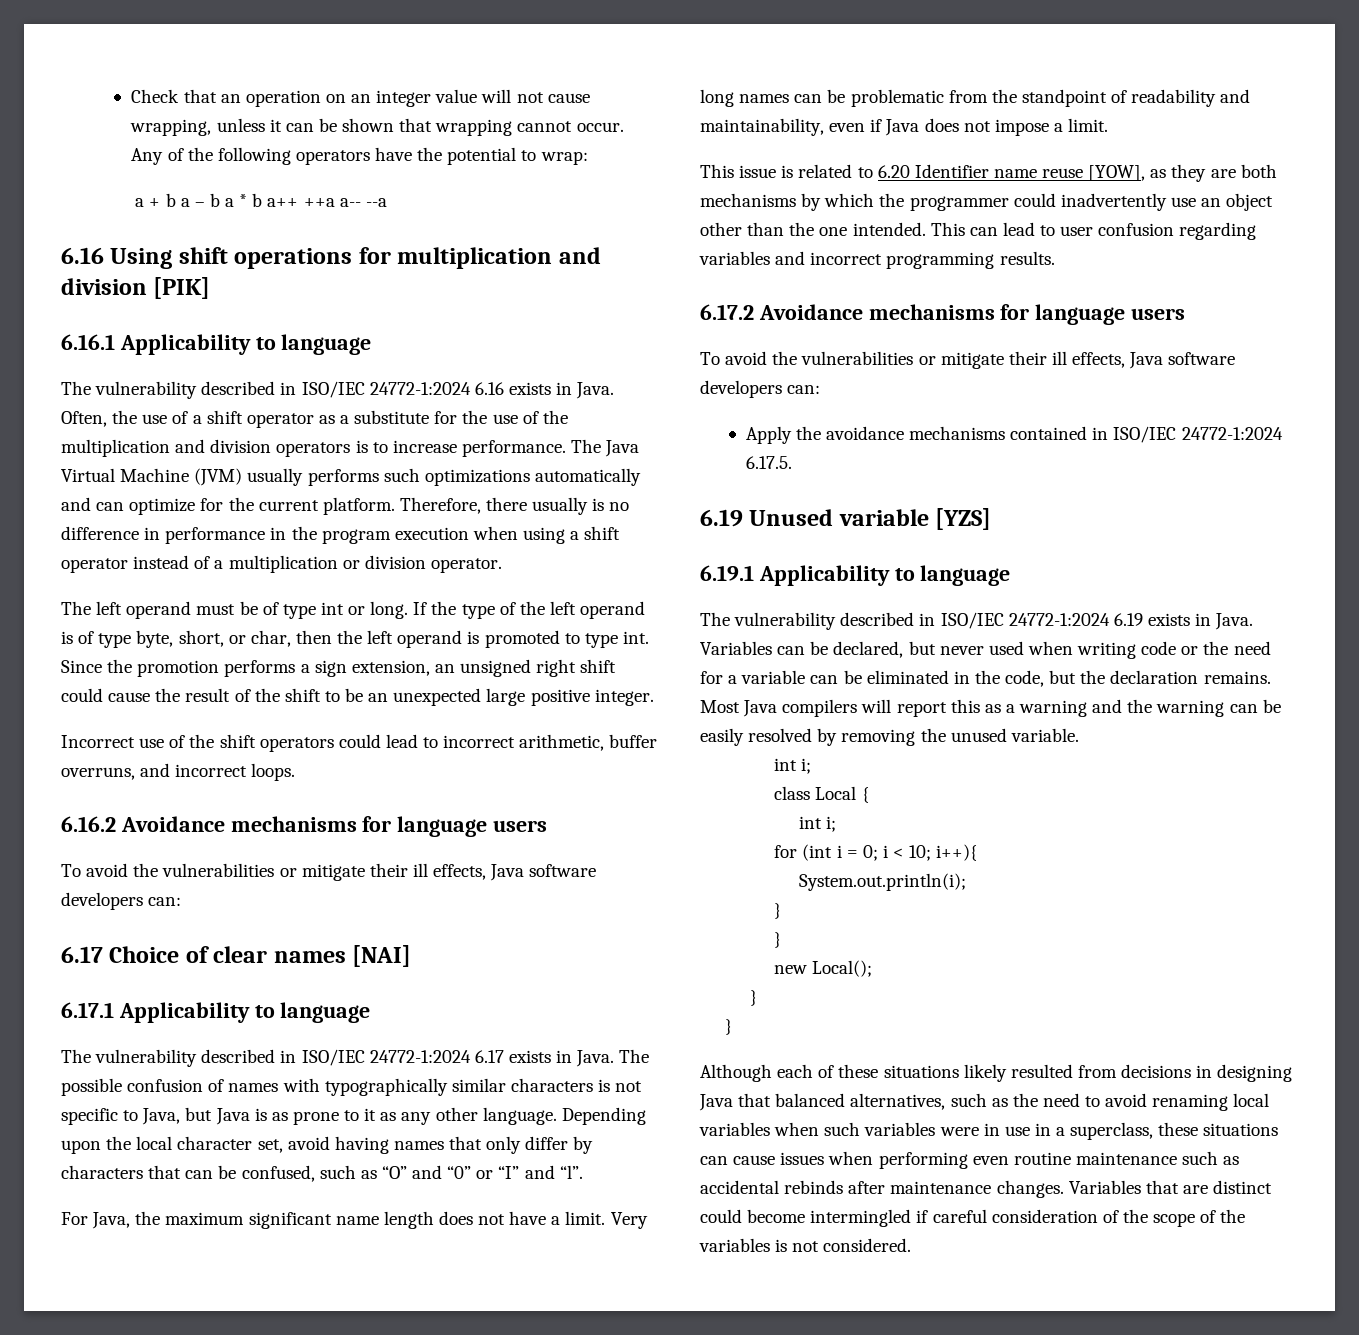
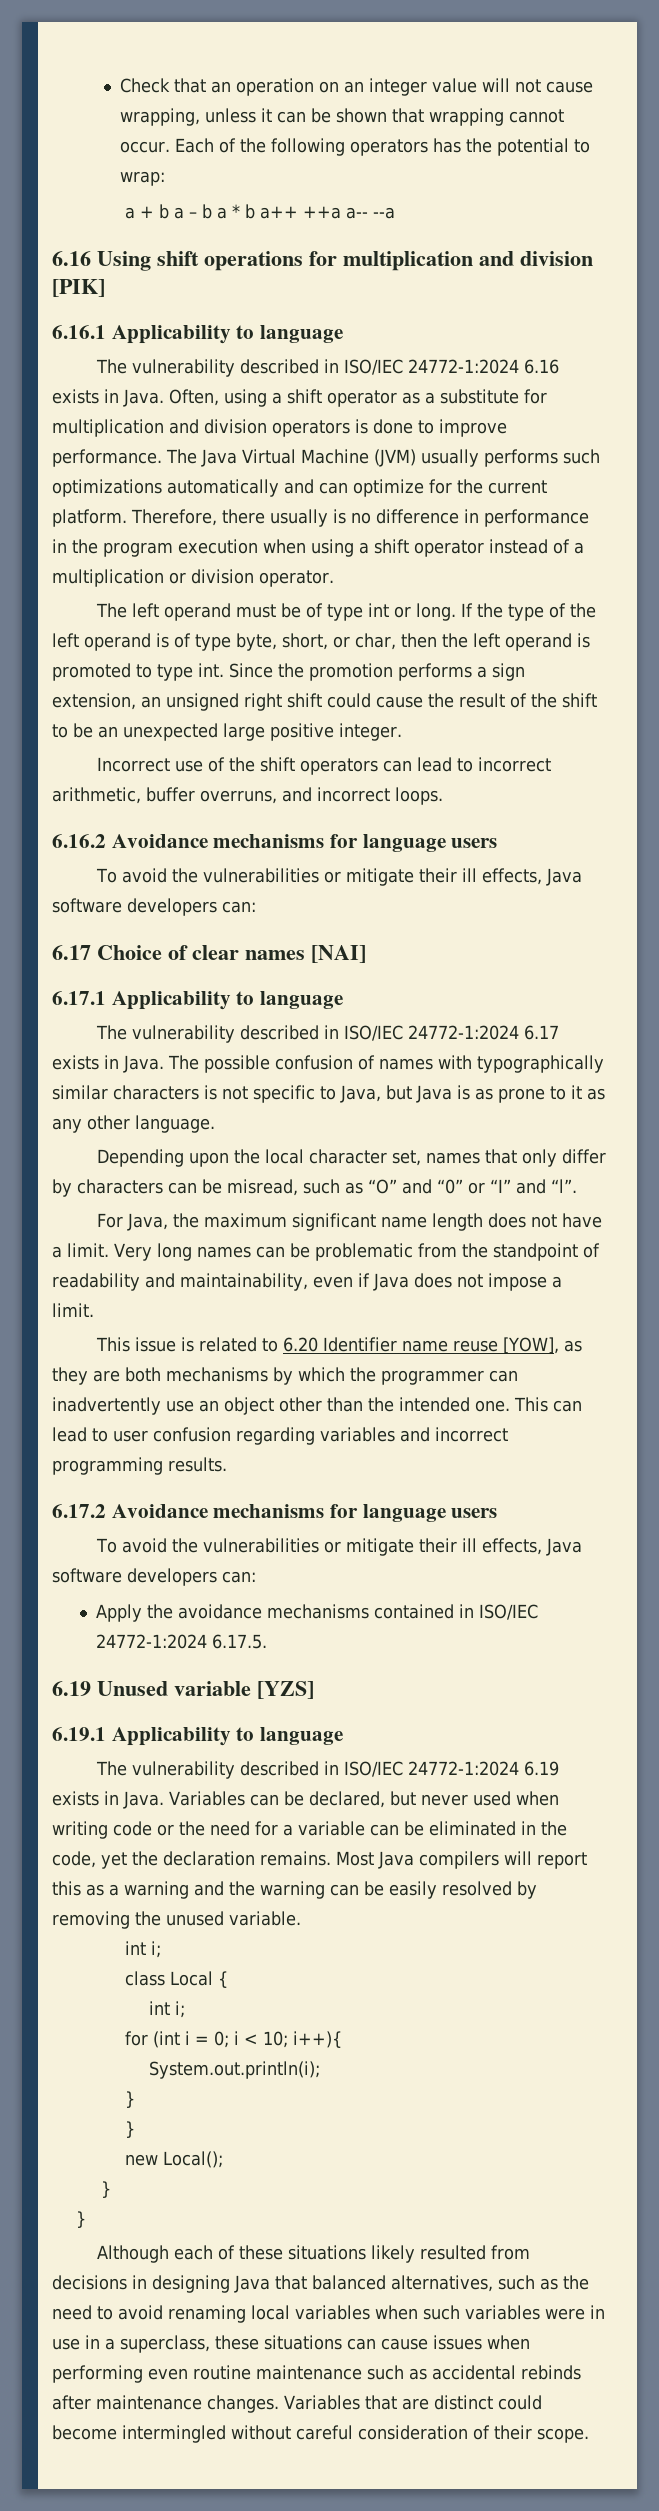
[131,148,164,165] Any -> [175,138,215,153] Each
[375,147,413,161] have -> [433,138,462,153] has
[112,410,189,424] the use of -> [224,389,267,407] using
[462,410,568,424] the use of the -> (547, 396) none
[372,440,457,453] to increase -> [373,419,507,437] done to improve
[338,734,381,748] could -> [382,760,412,772] can
(557, 1116) none -> (215, 1124) //
[287,1136,389,1154] avoid having -> (421, 1158) none
[148,1165,315,1182] that can be confused, -> [168,1179,298,1196] can be misread,
[1013,193,1056,207] could -> [489,1370,518,1382] can
[819,222,926,236] one intended. -> [399,1397,510,1412] intended one.
[1049,670,1077,684] but -> [101,1852,127,1869] yet
[916,1210,929,1223] if -> [231,2425,291,2440] without
[1122,1209,1246,1227] [699,1238,912,1252] the scope of the variables is not considered. -> [494,2425,589,2443] their scope.

